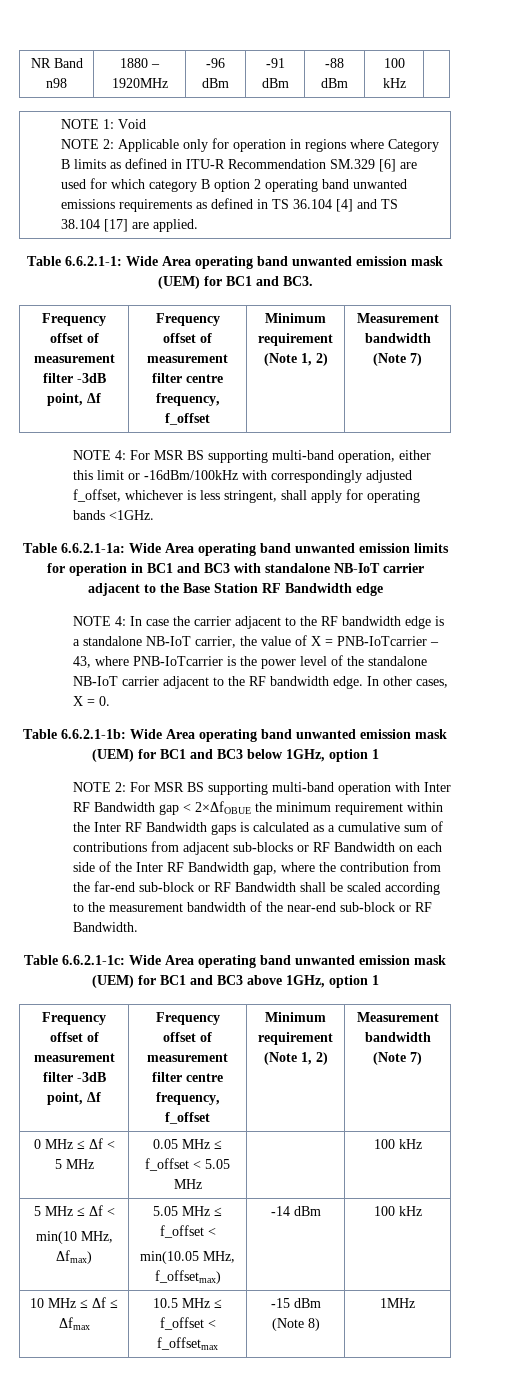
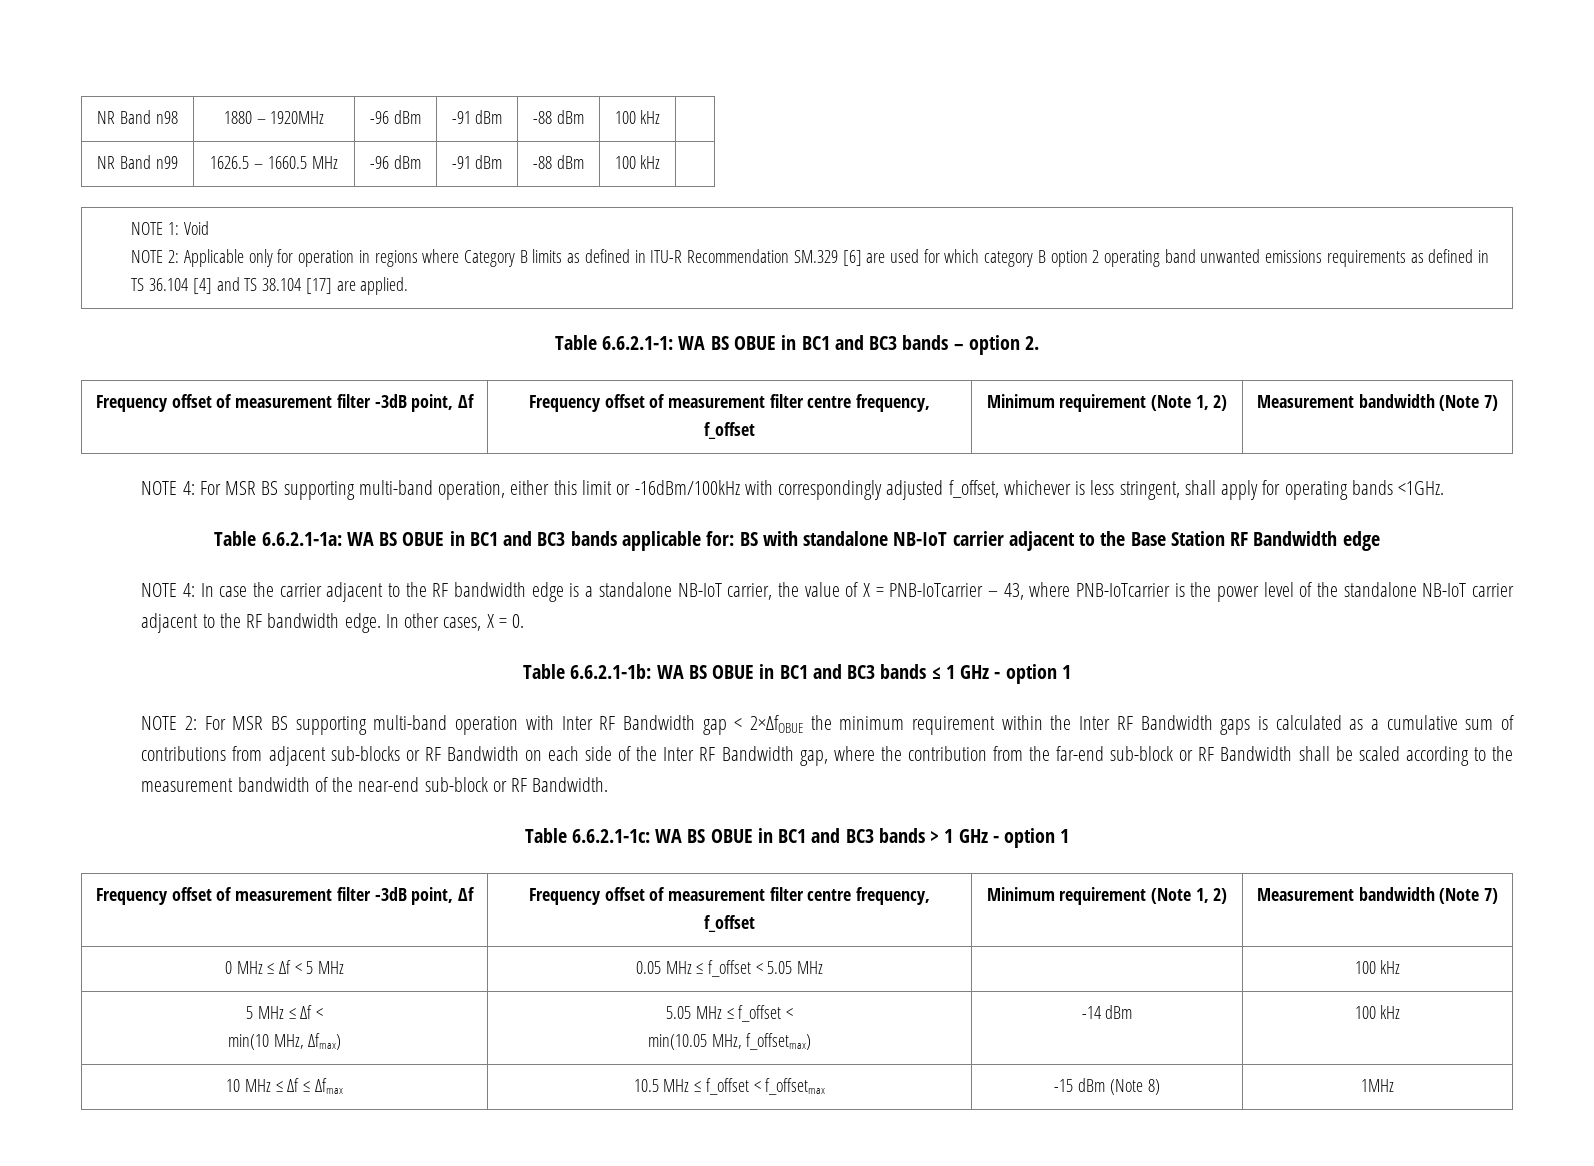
(406, 83) none -> [97,155,178,169] [210,156,338,169] [370,155,421,169] [451,155,503,169] [533,155,584,169] [614,155,661,169] // NR Band n99 | 1626.5 – 1660.5 MHz | -96 dBm | -91 dBm | -88 dBm | 100 kHz |
[126,256,443,269] [157,276,313,289] Wide Area operating band unwanted emission mask (UEM) for BC1 and BC3. -> [678,335,1040,355] WA BS OBUE in BC1 and BC3 bands – option 2.
[128,543,449,556] [46,563,230,576] Wide Area operating band unwanted emission limits for operation in BC1 and BC3 -> [346,531,758,551] WA BS OBUE in BC1 and BC3 bands applicable for: BS
[130,729,447,742] [91,749,325,762] Wide Area operating band unwanted emission mask (UEM) for BC1 and BC3 below 1GHz, -> [656,664,1001,679] WA BS OBUE in BC1 and BC3 bands ≤ 1 GHz -
[129,955,446,968] [91,975,325,988] Wide Area operating band unwanted emission mask (UEM) for BC1 and BC3 above 1GHz, -> [655,828,999,843] WA BS OBUE in BC1 and BC3 bands > 1 GHz -

